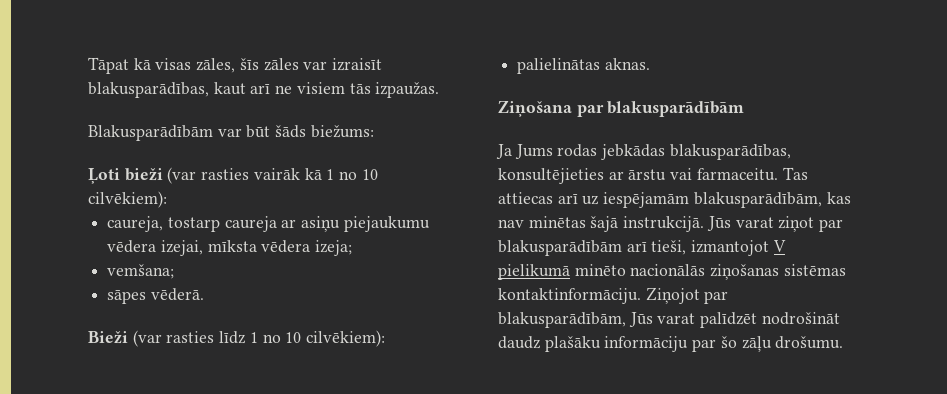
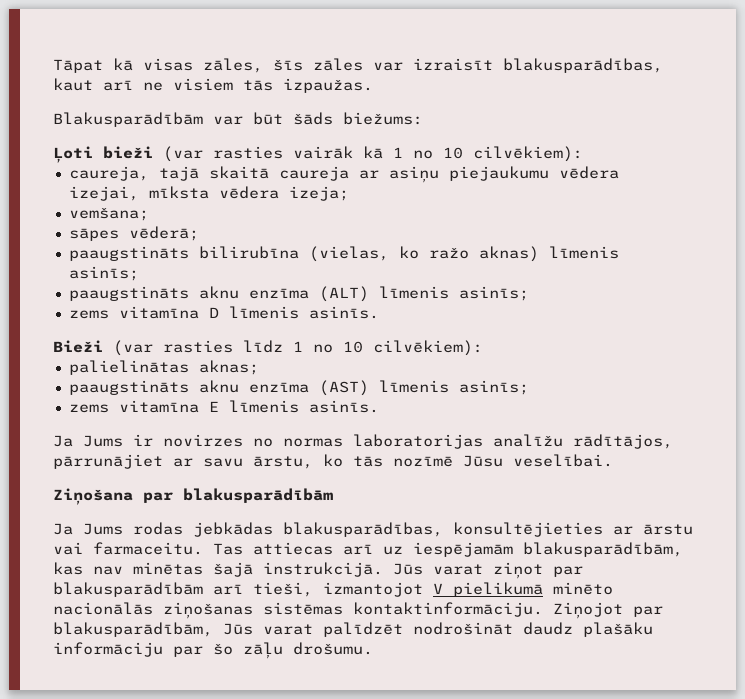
[167,217,220,232] tostarp -> [158,166,269,181] tajā skaitā
[150,288,204,301] vēderā. -> [128,226,199,241] [68,246,619,262] [68,266,139,281] [68,286,529,302] [68,306,379,319] vēderā; // paaugstināts bilirubīna (vielas, ko ražo aknas) līmenis asinīs; // paaugstināts aknu enzīma (ALT) līmenis asinīs; // zems vitamīna D līmenis asinīs.
[604,58,650,70] aknas. -> [198,360,259,375] [68,380,529,396] [68,400,379,413] [53,434,673,449] [53,454,613,469] aknas; // paaugstināts aknu enzīma (AST) līmenis asinīs; // zems vitamīna E līmenis asinīs. // Ja Jums ir novirzes no normas laboratorijas analīžu rādītājos, pārrunājiet ar savu ārstu, ko tās nozīmē Jūsu veselībai.

